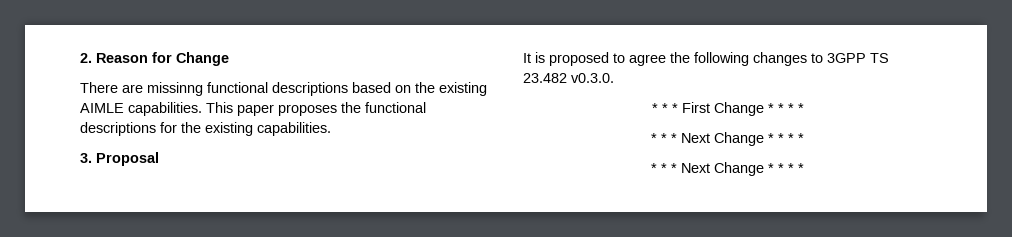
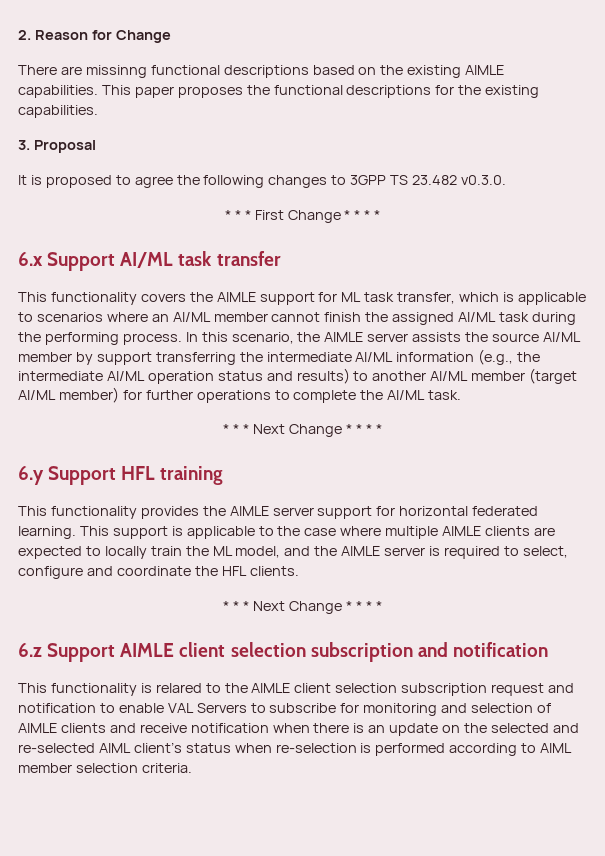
[651,132,804,146] [651,162,804,176] // * * * Next Change * * * * // * * * Next Change * * * * -> [18,251,281,271] [18,292,586,305] [18,312,576,325] [18,332,581,345] [18,349,541,365] [18,368,578,384] [18,387,462,403] [223,424,382,437] [18,466,224,485] [18,506,539,519] [18,526,555,539] [18,546,568,559] [18,566,299,579] [223,601,382,614] [18,642,548,662] [18,683,575,696] [18,703,552,716] [18,723,579,736] [18,742,573,756] [18,763,192,773] // 6.x Support AI/ML task transfer // This functionality covers the AIMLE support for ML task transfer, which is applicable to scenarios where an AI/ML member cannot finish the assigned AI/ML task during the performing process. In this scenario, the AIMLE server assists the source AI/ML member by support transferring the intermediate AI/ML information (e.g., the intermediate AI/ML operation status and results) to another AI/ML member (target AI/ML member) for further operations to complete the AI/ML task. // * * * Next Change * * * * // 6.y Support HFL training // This functionality provides the AIMLE server support for horizontal federated learning. This support is applicable to the case where multiple AIMLE clients are expected to locally train the ML model, and the AIMLE server is required to select, configure and coordinate the HFL clients. // * * * Next Change * * * * // 6.z Support AIMLE client selection subscription and notification // This functionality is relared to the AIMLE client selection subscription request and notification to enable VAL Servers to subscribe for monitoring and selection of AIMLE clients and receive notification when there is an update on the selected and re-selected AIML client’s status when re-selection is performed according to AIML member selection criteria.

